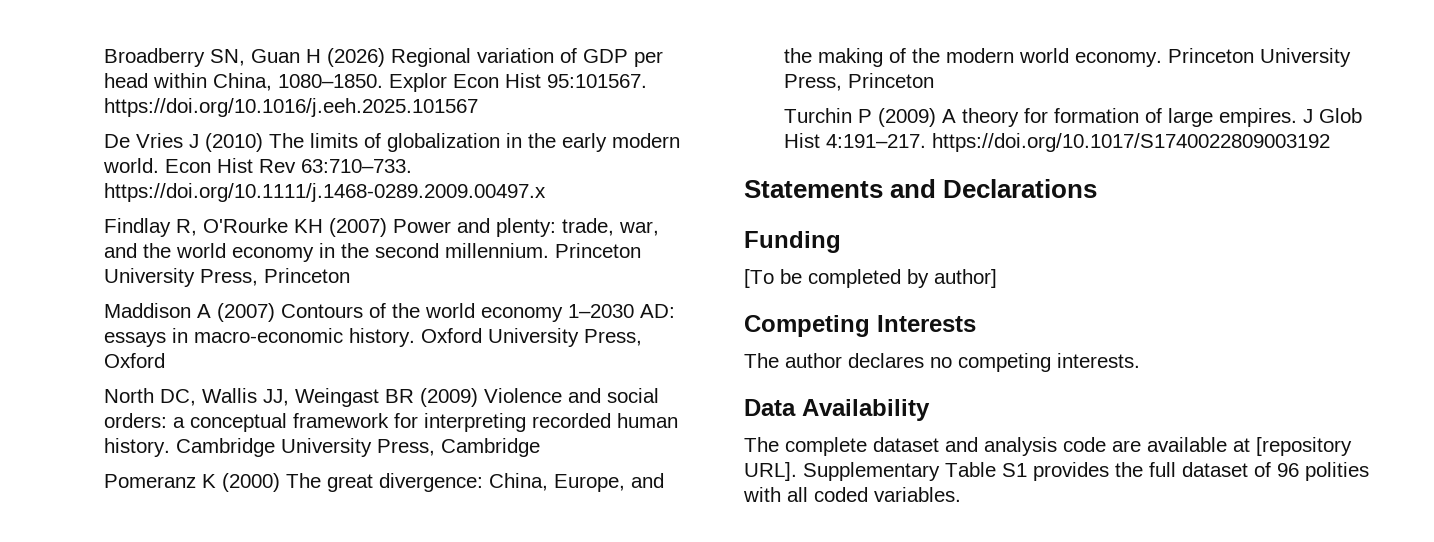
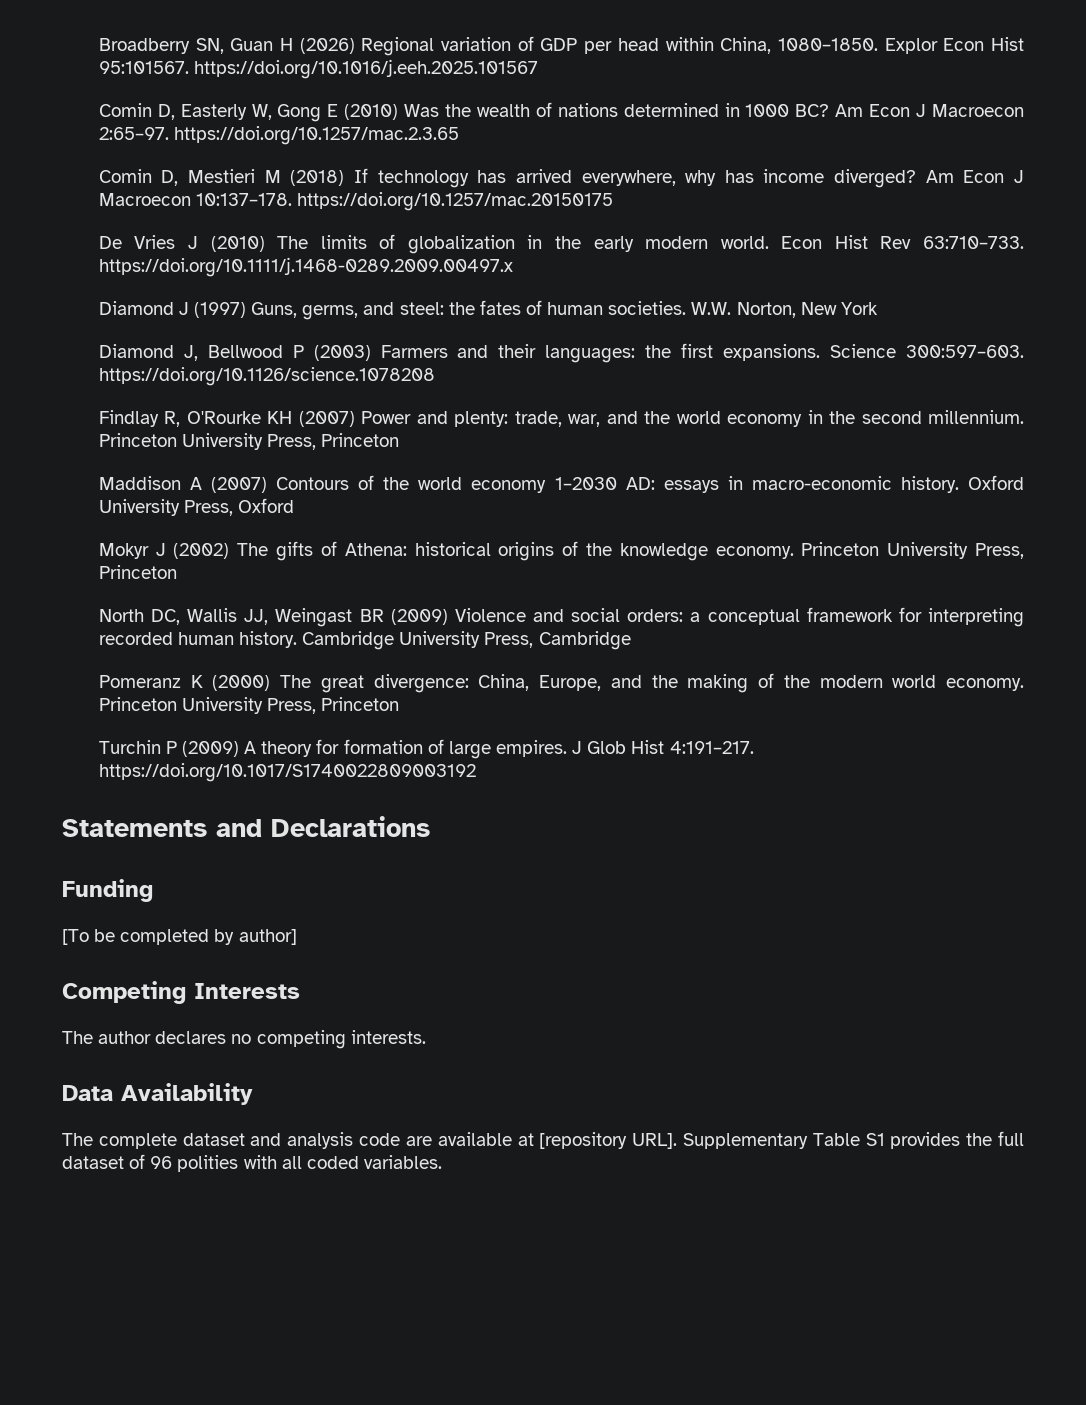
(479, 107) none -> [98,102,1024,122] [98,126,459,145] [98,168,1024,188] [98,192,614,211] // Comin D, Easterly W, Gong E (2010) Was the wealth of nations determined in 1000 BC? Am Econ J Macroecon 2:65–97. https://doi.org/10.1257/mac.2.3.65 // Comin D, Mestieri M (2018) If technology has arrived everywhere, why has income diverged? Am Econ J Macroecon 10:137–178. https://doi.org/10.1257/mac.20150175
(547, 192) none -> [98,300,878,320] [98,343,1024,363] [98,367,435,386] // Diamond J (1997) Guns, germs, and steel: the fates of human societies. W.W. Norton, New York // Diamond J, Bellwood P (2003) Farmers and their languages: the first expansions. Science 300:597–603. https://doi.org/10.1126/science.1078208
(166, 360) none -> [98,541,1025,561] [98,565,177,579] // Mokyr J (2002) The gifts of Athena: historical origins of the knowledge economy. Princeton University Press, Princeton

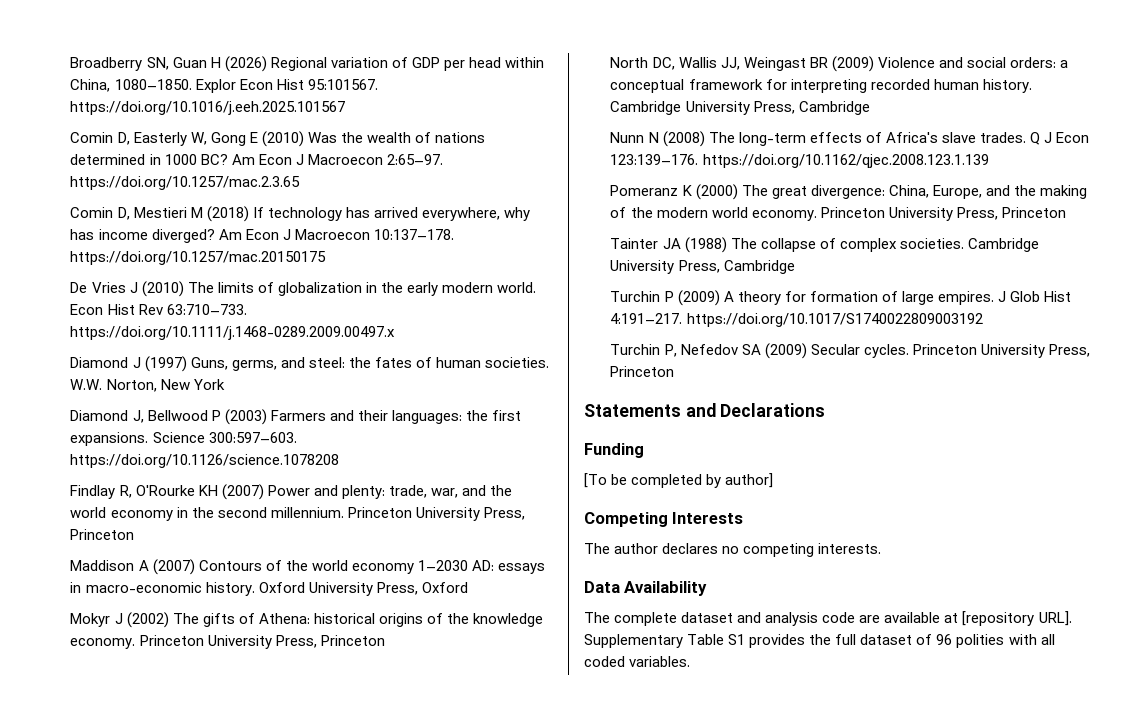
(631, 640) none -> [610,131,1090,147] [610,154,989,168] // Nunn N (2008) The long-term effects of Africa's slave trades. Q J Econ 123:139–176. https://doi.org/10.1162/qjec.2008.123.1.139
(400, 704) none -> [610,237,1039,253] [610,260,795,274] // Tainter JA (1988) The collapse of complex societies. Cambridge University Press, Cambridge
(476, 772) none -> [610,343,1090,359] [610,366,675,377] // Turchin P, Nefedov SA (2009) Secular cycles. Princeton University Press, Princeton

